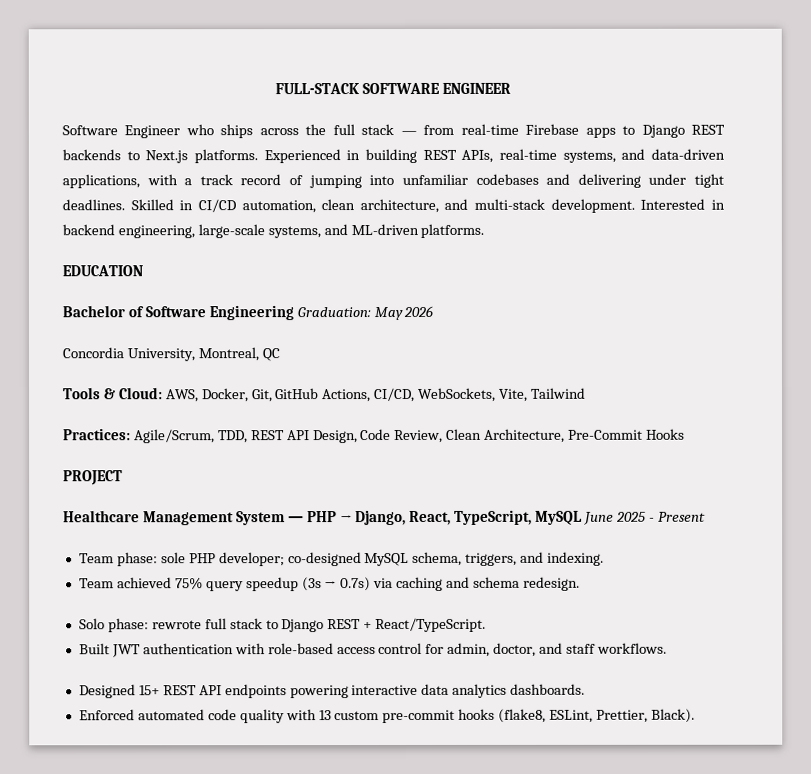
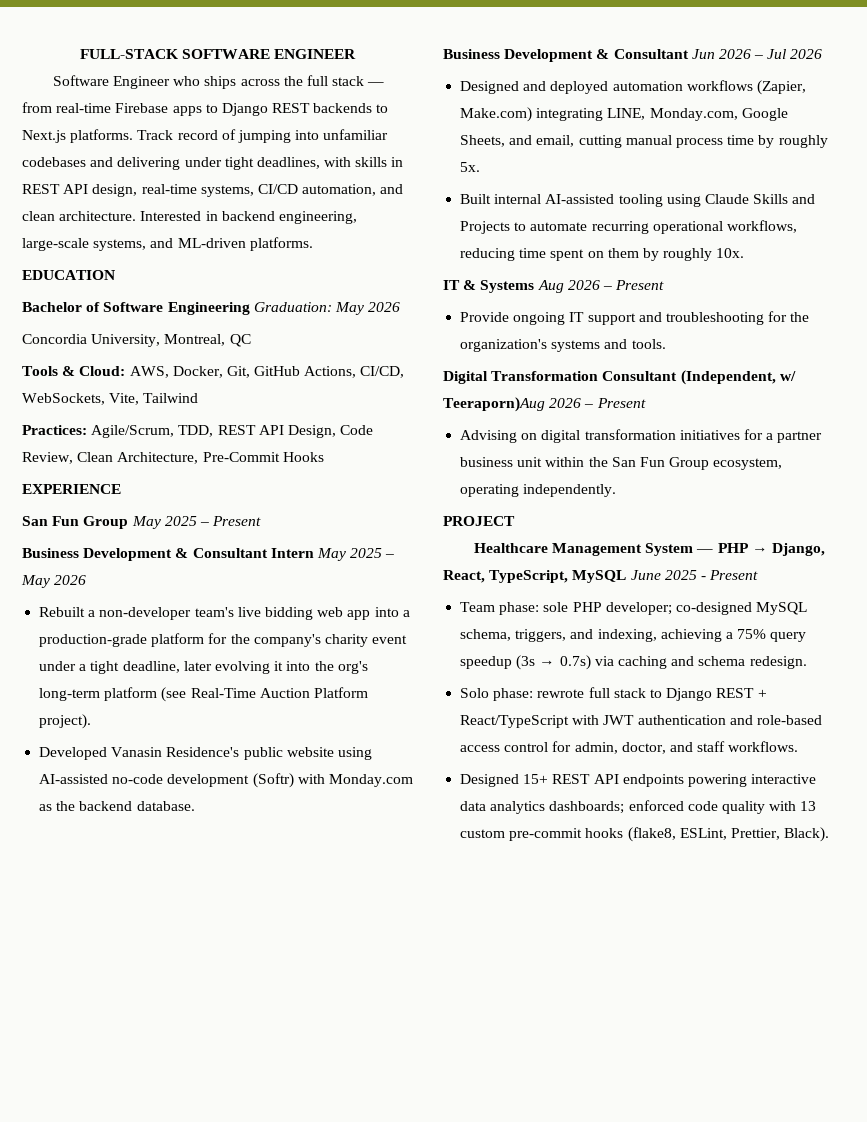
[263,148,725,164] [62,174,233,189] Experienced in building REST APIs, real-time systems, and data-driven applications, with a track -> [137,130,174,140] Track
[62,198,635,214] deadlines. Skilled in CI/CD automation, clean architecture, and multi-stack development. -> [256,157,404,169] [22,184,404,197] [22,211,137,221] deadlines, with skills in REST API design, real-time systems, CI/CD automation, and clean architecture.
(686, 434) none -> [22,484,121,494] [22,516,262,529] [22,548,395,561] [21,575,87,588] [39,607,410,620] [39,633,408,647] [39,661,368,674] [39,687,368,702] [39,714,92,729] [39,747,372,760] [39,773,413,788] [39,801,195,811] [443,49,823,62] [460,80,806,95] [460,107,788,122] [460,135,828,148] [460,162,481,172] [460,194,816,207] [460,220,797,234] [460,248,745,261] [443,280,665,293] [460,311,810,325] [460,339,666,352] [443,370,796,385] [443,397,646,412] [460,429,823,443] [460,457,783,470] [460,484,617,497] // EXPERIENCE // San Fun Group May 2025 – Present // Business Development & Consultant Intern May 2025 – May 2026 // Rebuilt a non-developer team's live bidding web app into a production-grade platform for the company's charity event under a tight deadline, later evolving it into the org's long-term platform (see Real-Time Auction Platform project). // Developed Vanasin Residence's public website using AI-assisted no-code development (Softr) with Monday.com as the backend database. // Business Development & Consultant Jun 2026 – Jul 2026 // Designed and deployed automation workflows (Zapier, Make.com) integrating LINE, Monday.com, Google Sheets, and email, cutting manual process time by roughly 5x. // Built internal AI-assisted tooling using Claude Skills and Projects to automate recurring operational workflows, reducing time spent on them by roughly 10x. // IT & Systems Aug 2026 – Present // Provide ongoing IT support and troubleshooting for the organization's systems and tools. // Digital Transformation Consultant (Independent, w/ Teeraporn)Aug 2026 – Present // Advising on digital transformation initiatives for a partner business unit within the San Fun Group ecosystem, operating independently.
[547,551,605,566] [78,577,172,589] indexing. // Team achieved -> [597,629,733,642] indexing, achieving a
[375,617,487,633] [78,643,110,655] React/TypeScript. // Built -> [460,715,600,728] React/TypeScript with
[234,643,266,655] with -> [729,715,753,725] and
[510,683,586,695] [78,709,205,721] dashboards. // Enforced automated -> [549,800,684,814] dashboards; enforced

